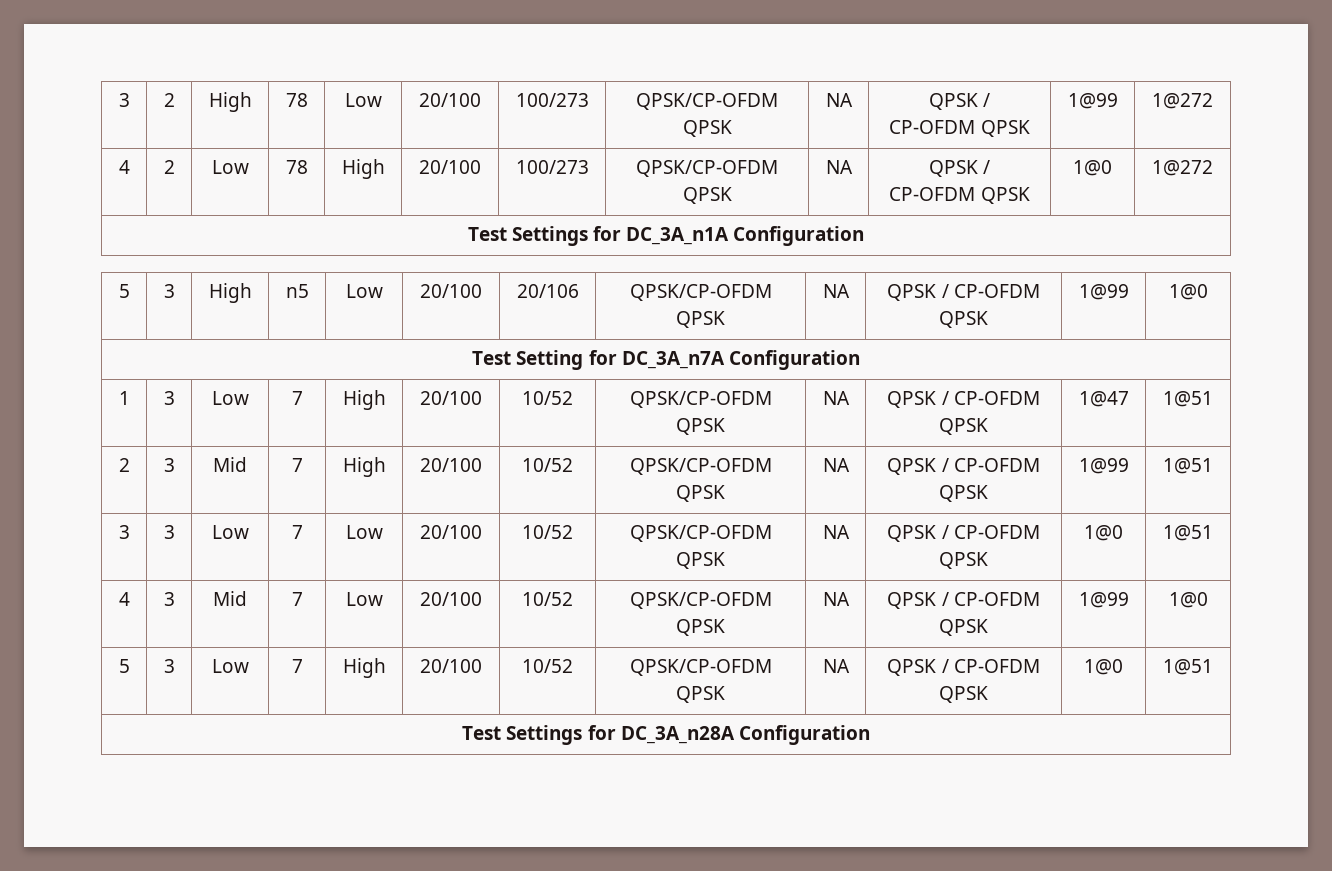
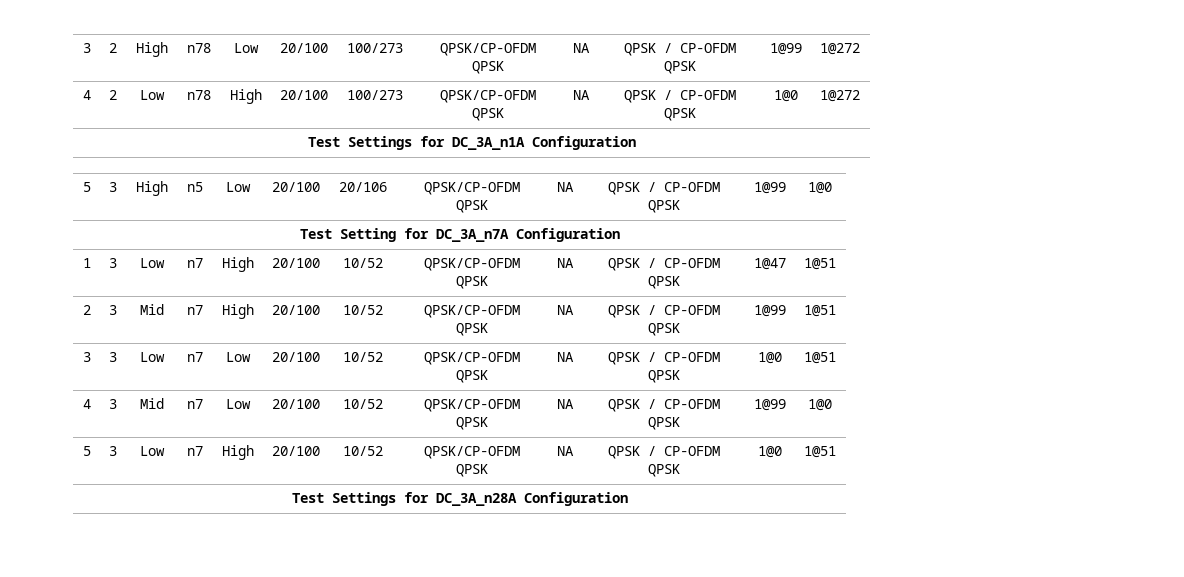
[285,93,308,107] 78 -> [187,43,211,53] n78
[285,160,308,174] 78 -> [187,90,211,100] n78
[291,391,303,405] 7 -> [187,258,203,268] n7
[291,458,303,472] 7 -> [187,305,203,315] n7
[291,525,303,539] 7 -> [187,352,203,362] n7
[291,592,303,606] 7 -> [187,399,203,409] n7
[291,659,303,673] 7 -> [187,446,203,456] n7

